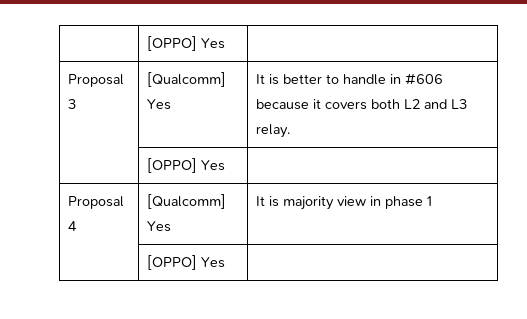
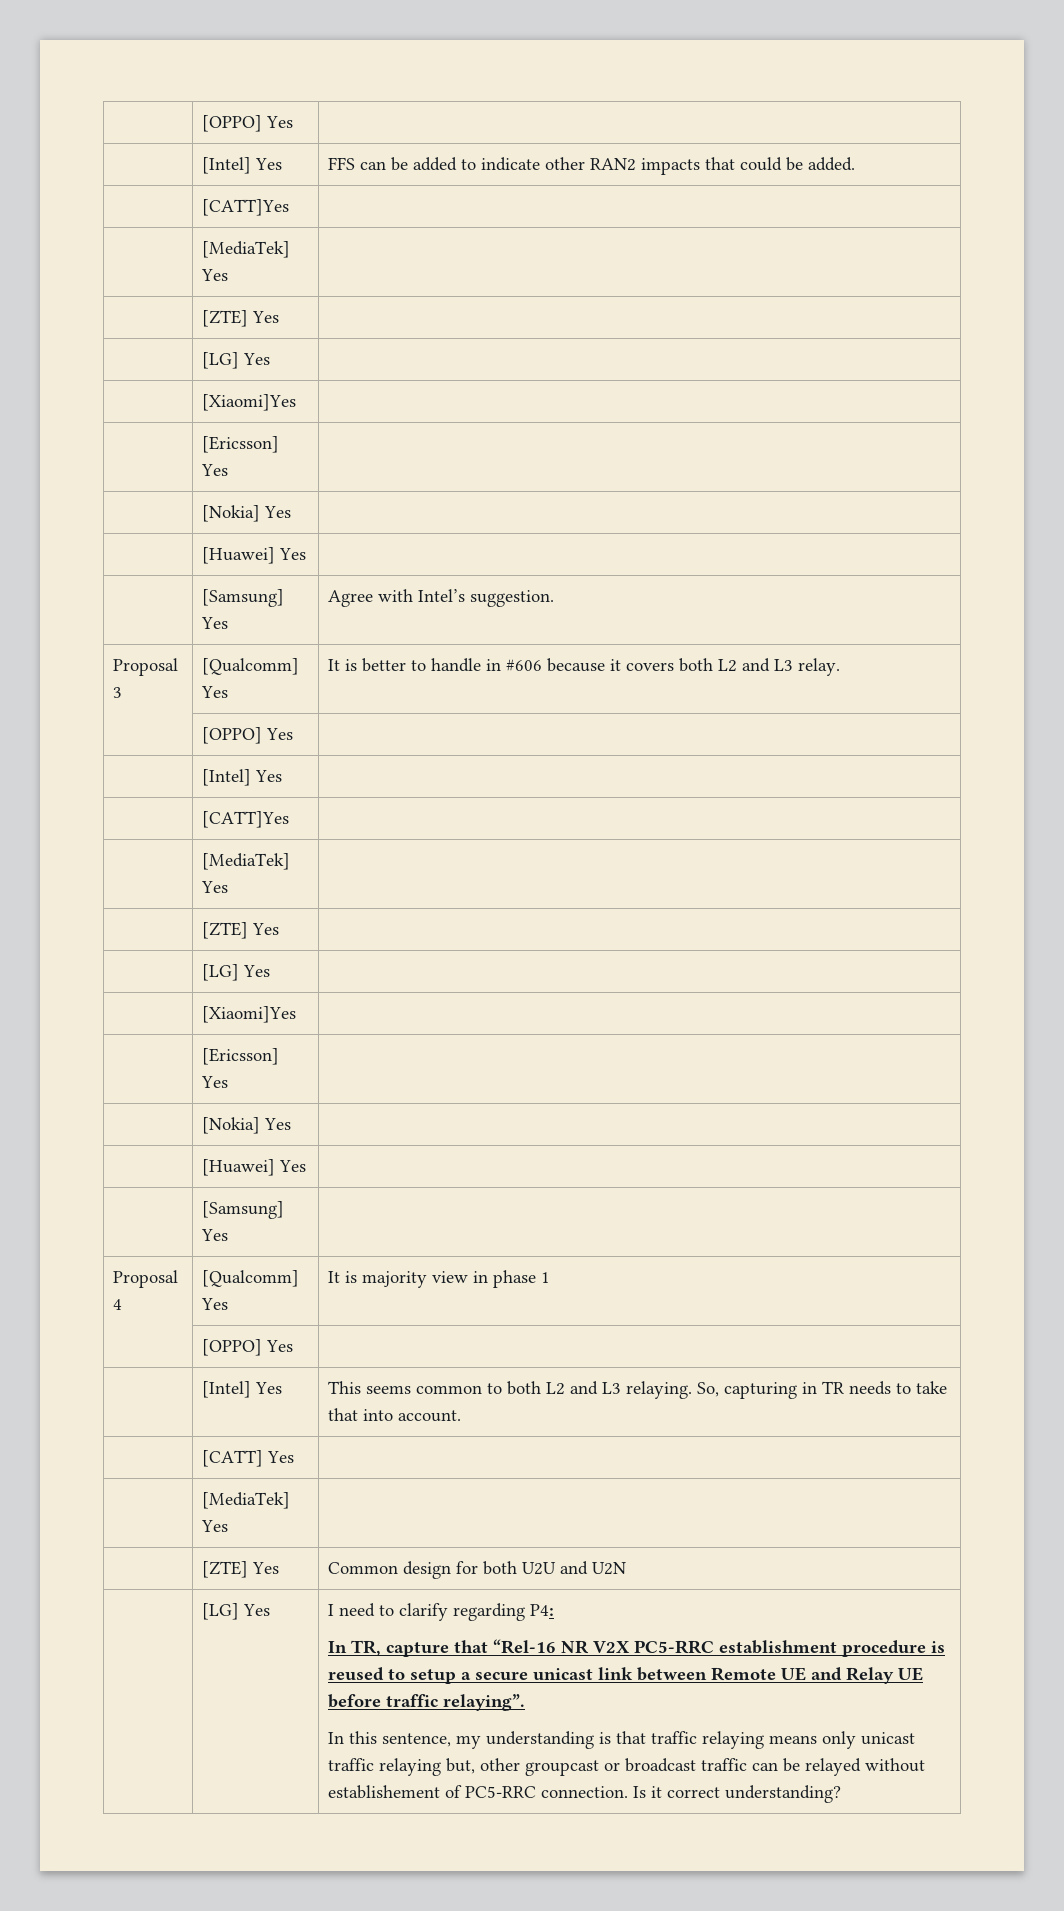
[146,36,225,51] | [OPPO] Yes | -> [201,115,293,132] [201,157,282,174] [327,157,855,175] [201,199,289,216] [201,241,290,258] [200,269,228,281] [201,310,279,327] [201,352,270,369] [201,394,296,411] [201,436,279,453] [200,464,228,476] [201,505,291,522] [201,547,306,564] [201,589,284,607] [200,617,228,629] [327,589,554,607] | [OPPO] Yes | // | [Intel] Yes | FFS can be added to indicate other RAN2 impacts that could be added. // | [CATT]Yes | // | [MediaTek] Yes | // | [ZTE] Yes | // | [LG] Yes | // | [Xiaomi]Yes | // | [Ericsson] Yes | // | [Nokia] Yes | // | [Huawei] Yes | // | [Samsung] Yes | Agree with Intel’s suggestion.
(225, 165) none -> [201,769,282,786] [201,811,289,828] [201,853,290,870] [200,881,228,893] [201,922,279,939] [201,964,270,981] [201,1006,296,1023] [201,1048,279,1065] [200,1076,228,1088] [201,1117,291,1134] [201,1159,306,1176] [201,1201,284,1219] [200,1229,228,1241] // | [Intel] Yes | // | [CATT]Yes | // | [MediaTek] Yes | // | [ZTE] Yes | // | [LG] Yes | // | [Xiaomi]Yes | // | [Ericsson] Yes | // | [Nokia] Yes | // | [Huawei] Yes | // | [Samsung] Yes |
(225, 262) none -> [201,1381,282,1398] [327,1381,947,1399] [327,1408,461,1422] [201,1450,294,1467] [201,1492,290,1509] [200,1520,228,1532] [201,1561,279,1578] [327,1561,626,1579] [201,1603,270,1620] [327,1603,554,1621] [327,1639,945,1657] [327,1667,923,1684] [327,1694,525,1711] [327,1731,915,1749] [327,1758,925,1776] [327,1785,841,1803] // | [Intel] Yes | This seems common to both L2 and L3 relaying. So, capturing in TR needs to take that into account. // | [CATT] Yes | // | [MediaTek] Yes | // | [ZTE] Yes | Common design for both U2U and U2N // | [LG] Yes | I need to clarify regarding P4: // In TR, capture that “Rel-16 NR V2X PC5-RRC establishment procedure is reused to setup a secure unicast link between Remote UE and Relay UE before traffic relaying”. // In this sentence, my understanding is that traffic relaying means only unicast traffic relaying but, other groupcast or broadcast traffic can be relayed without establishement of PC5-RRC connection. Is it correct understanding?

